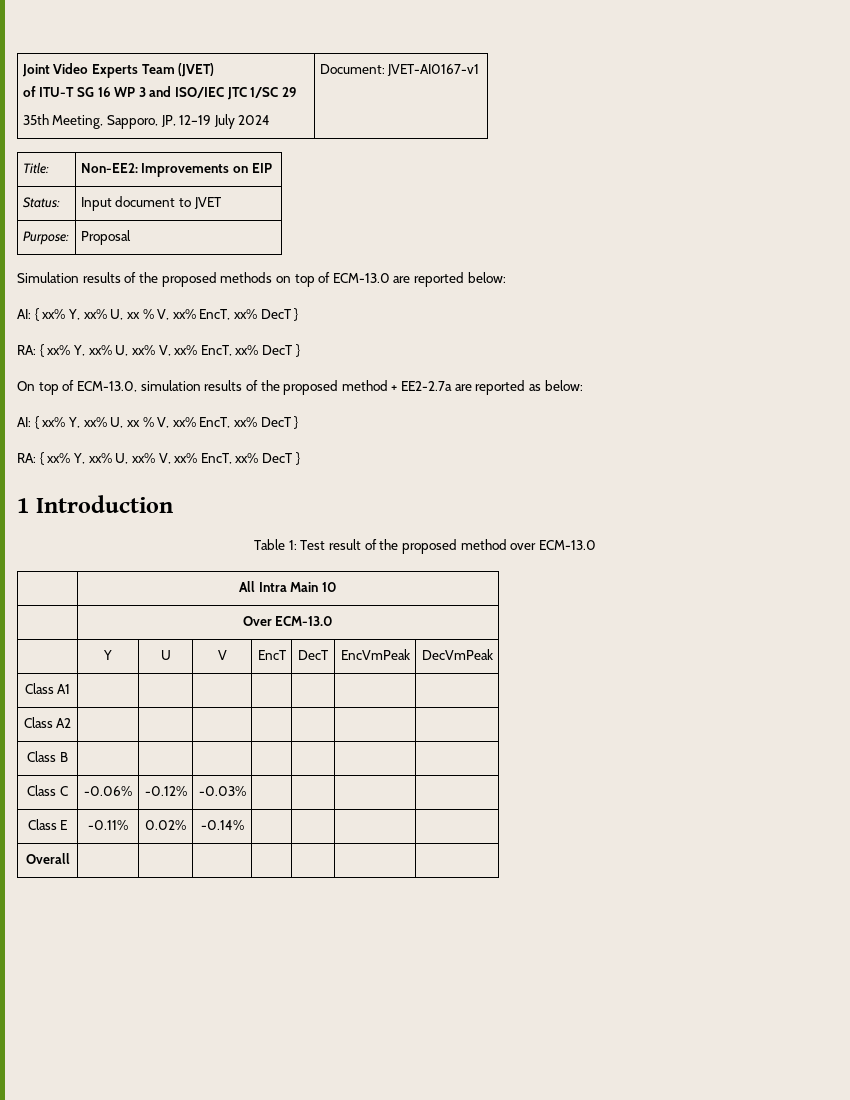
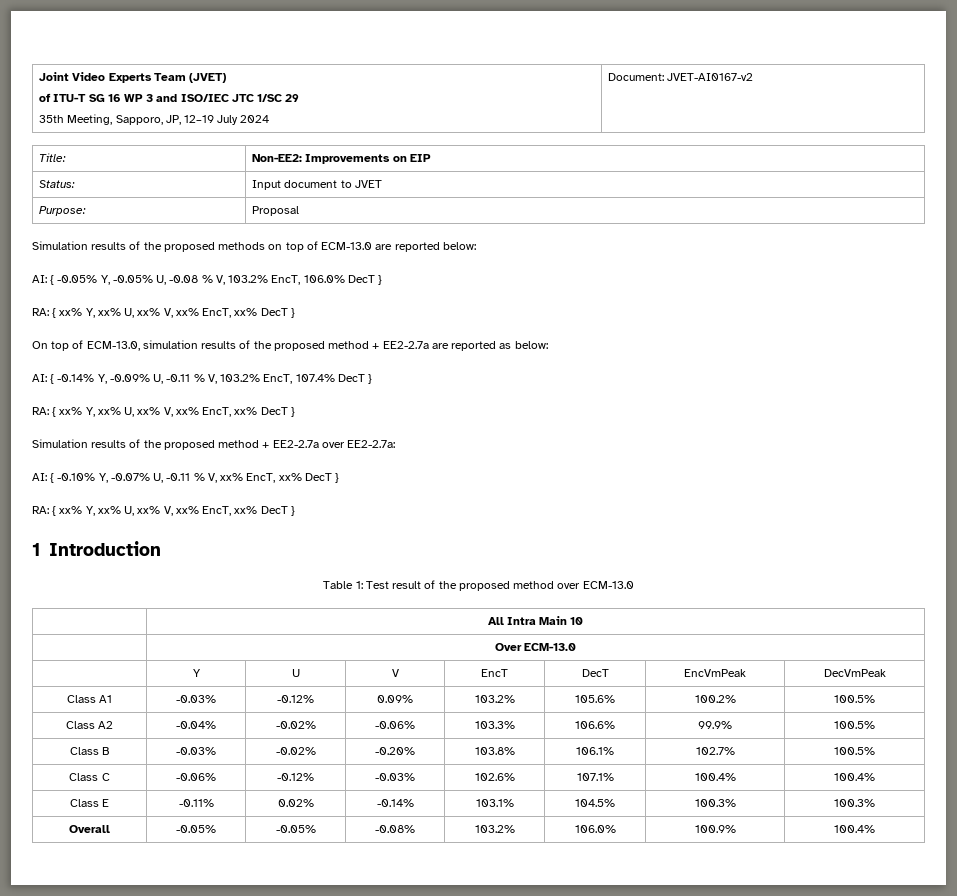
[387,64,480,76] JVET-AI0167-v1 -> [667,73,754,81] JVET-AI0167-v2
[42,309,258,320] xx% Y, xx% U, xx % V, xx% EncT, xx% -> [57,275,345,285] -0.05% Y, -0.05% U, -0.08 % V, 103.2% EncT, 106.0%
[42,417,140,428] xx% Y, xx% U, xx -> [57,374,373,384] [32,407,295,417] [32,439,396,450] [32,473,191,483] -0.14% Y, -0.09% U, -0.11 % V, 103.2% EncT, 107.4% DecT } // RA: { xx% Y, xx% U, xx% V, xx% EncT, xx% DecT } // Simulation results of the proposed method + EE2-2.7a over EE2-2.7a: // AI: { -0.10% Y, -0.07% U, -0.11
[23,717,72,728] [27,751,68,762] | | | | | | // Class A2 | | | | | | | // Class B | | | | | | | -> [176,695,216,703] [277,695,314,703] [377,695,413,703] [474,695,515,703] [575,695,615,703] [694,695,736,703] [834,695,875,703] [65,721,114,729] [176,721,216,729] [275,721,316,729] [375,721,415,729] [474,721,515,729] [575,721,615,729] [698,721,732,729] [834,721,875,729] [69,747,110,755] [176,747,216,755] [275,747,316,755] [375,747,415,755] [474,747,515,755] [576,747,614,755] [695,747,735,755] [834,747,875,755] -0.03% | -0.12% | 0.09% | 103.2% | 105.6% | 100.2% | 100.5% // Class A2 | -0.04% | -0.02% | -0.06% | 103.3% | 106.6% | 99.9% | 100.5% // Class B | -0.03% | -0.02% | -0.20% | 103.8% | 106.1% | 102.7% | 100.5%
(246, 791) | | | -> [474,773,515,781] [576,773,614,781] [694,773,736,781] [834,773,875,781] 102.6% | 107.1% | 100.4% | 100.4%
[25,853,70,864] | | | // Overall | | | | | | | -> [475,799,514,807] [575,799,615,807] [694,799,736,807] [834,799,875,807] [69,825,110,833] [176,825,216,833] [275,825,316,833] [375,825,415,833] [474,825,515,833] [574,825,616,833] [694,825,736,833] [834,825,875,833] 103.1% | 104.5% | 100.3% | 100.3% // Overall | -0.05% | -0.05% | -0.08% | 103.2% | 106.0% | 100.9% | 100.4%

